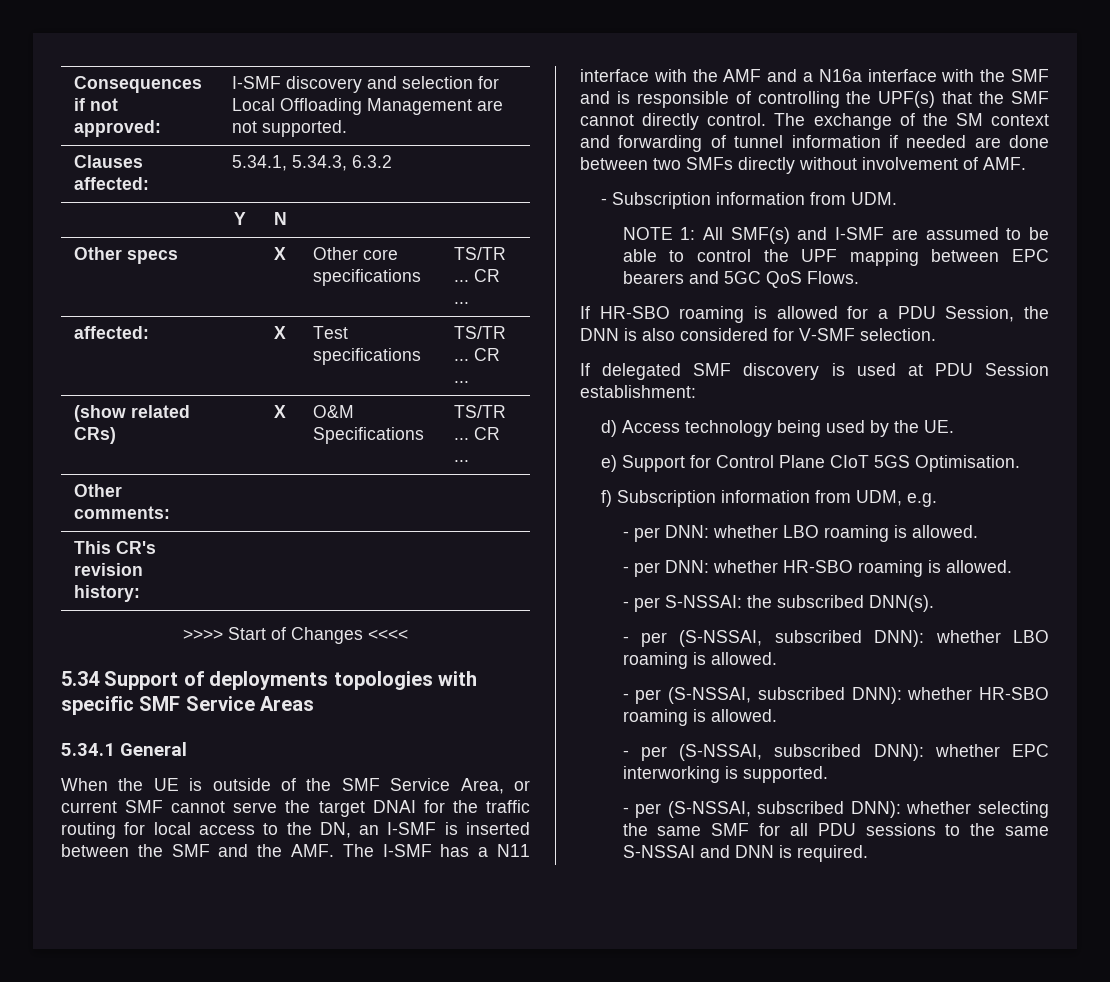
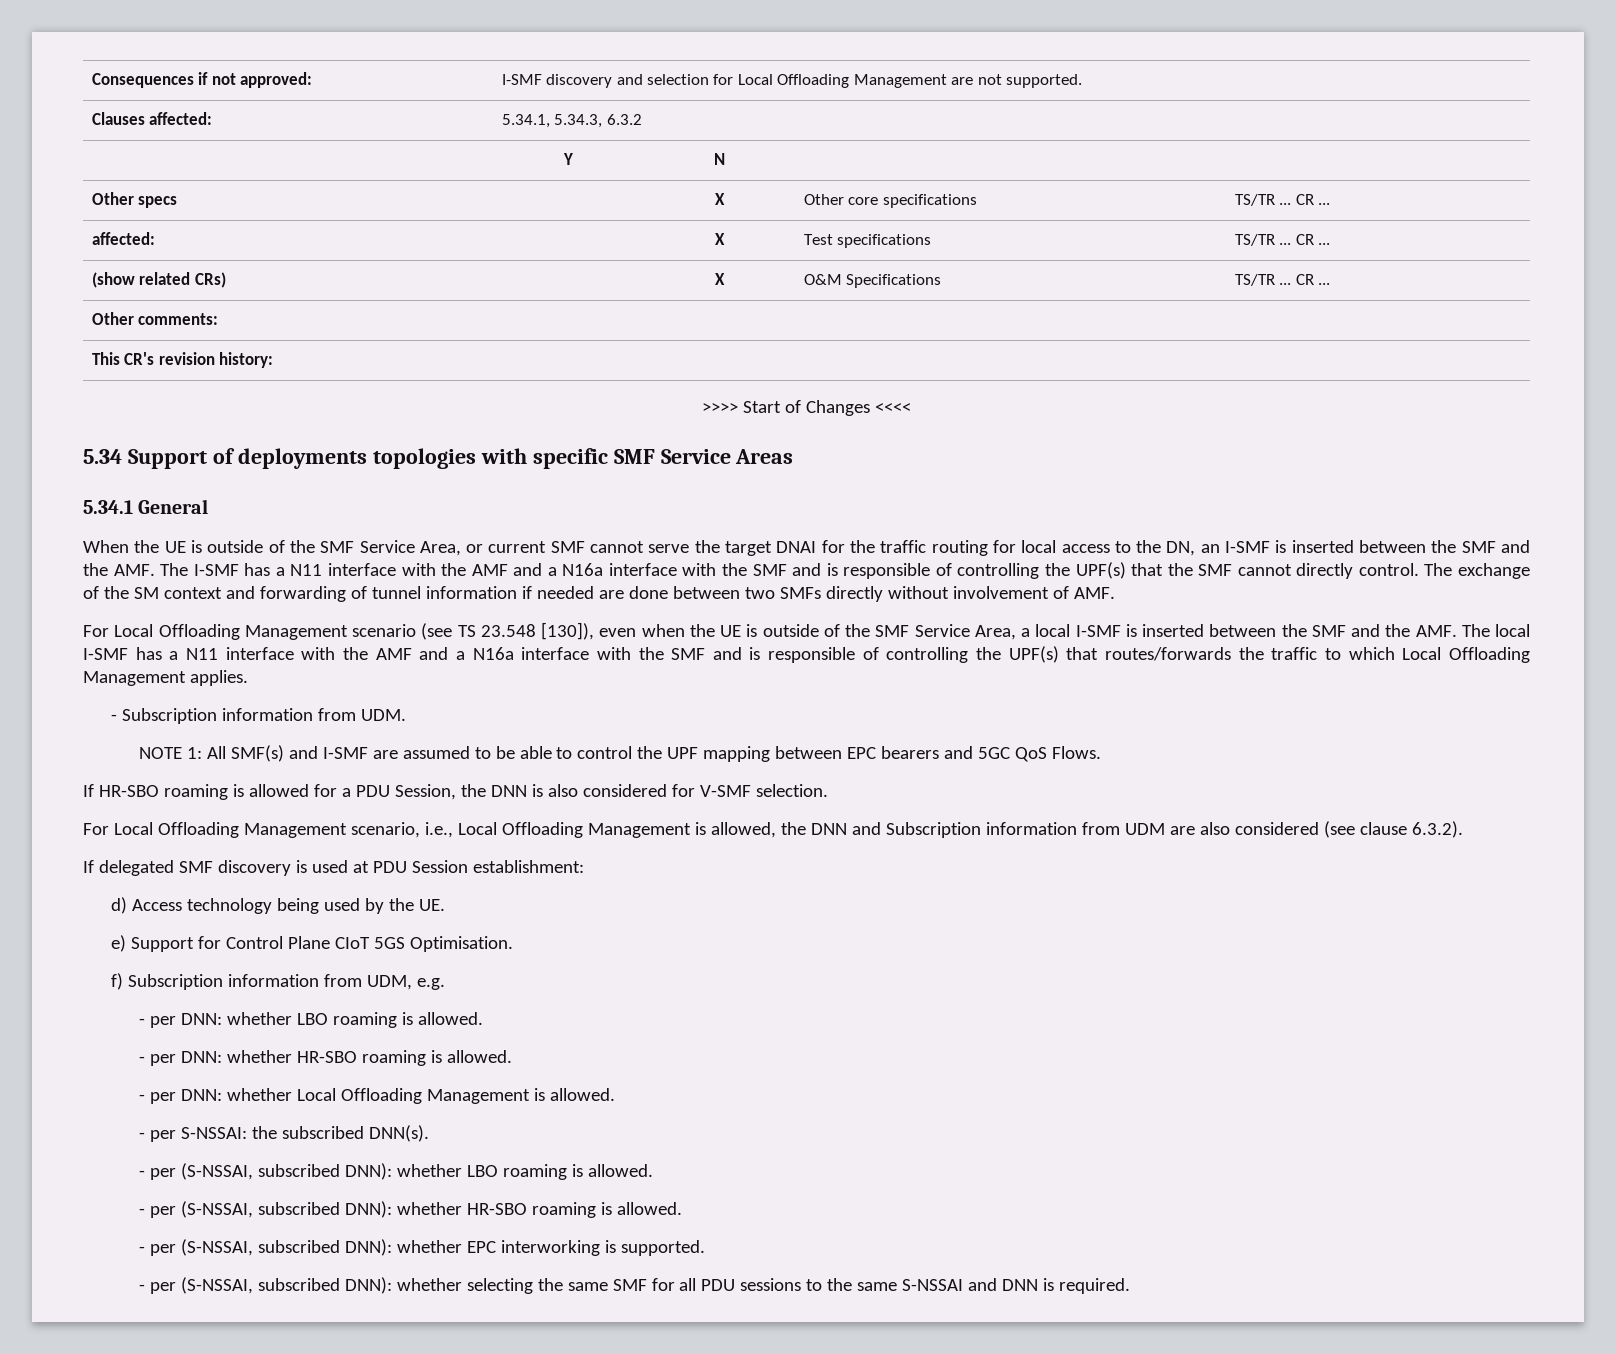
(1026, 163) none -> [83,622,1530,640] [83,646,1530,663] [83,670,248,686] // For Local Offloading Management scenario (see TS 23.548 [130]), even when the UE is outside of the SMF Service Area, a local I-SMF is inserted between the SMF and the AMF. The local I-SMF has a N11 interface with the AMF and a N16a interface with the SMF and is responsible of controlling the UPF(s) that routes/forwards the traffic to which Local Offloading Management applies.
(936, 334) none -> [83,821,1463,838] // For Local Offloading Management scenario, i.e., Local Offloading Management is allowed, the DNN and Subscription information from UDM are also considered (see clause 6.3.2).
(1012, 566) none -> [138,1088,615,1104] // - per DNN: whether Local Offloading Management is allowed.

